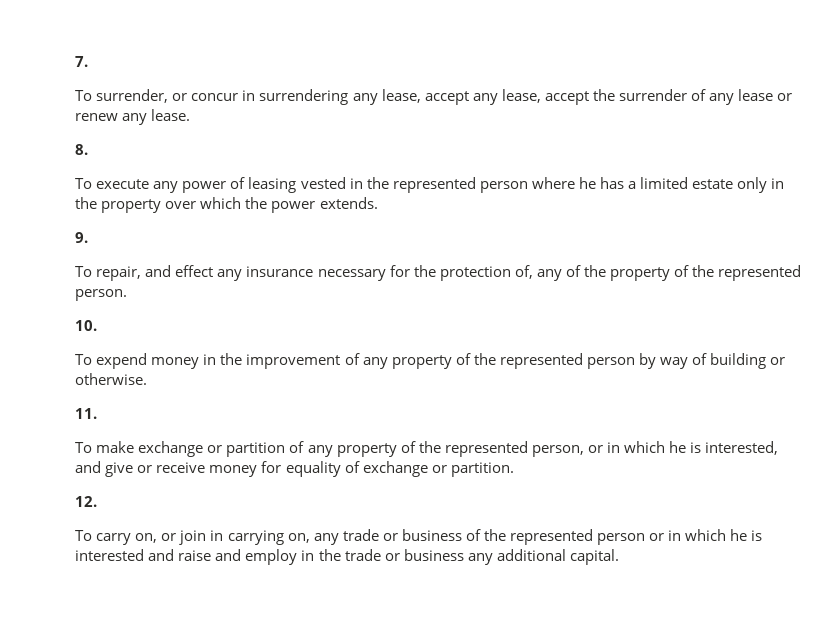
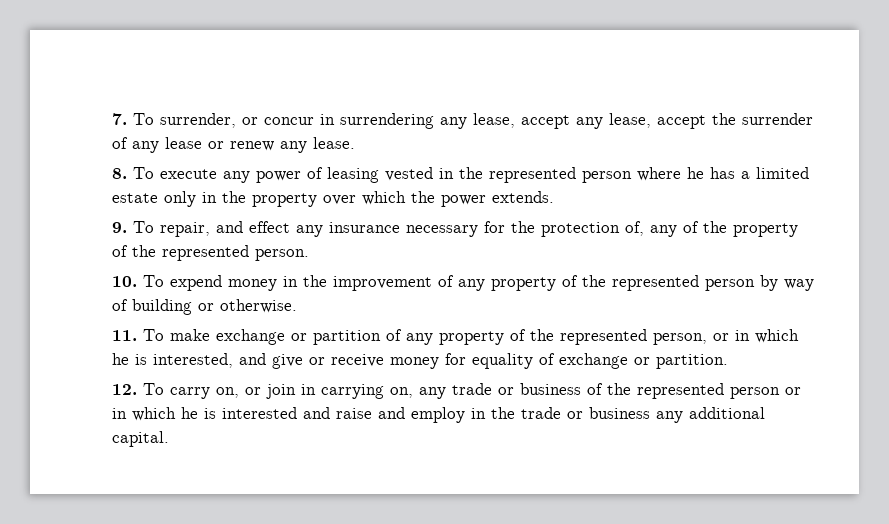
(89, 61) // -> (128, 119) none
(89, 149) // -> (128, 173) none
(89, 237) // -> (128, 227) none
(98, 325) // -> (138, 281) none
(98, 413) // -> (138, 335) none
(98, 501) // -> (138, 389) none

